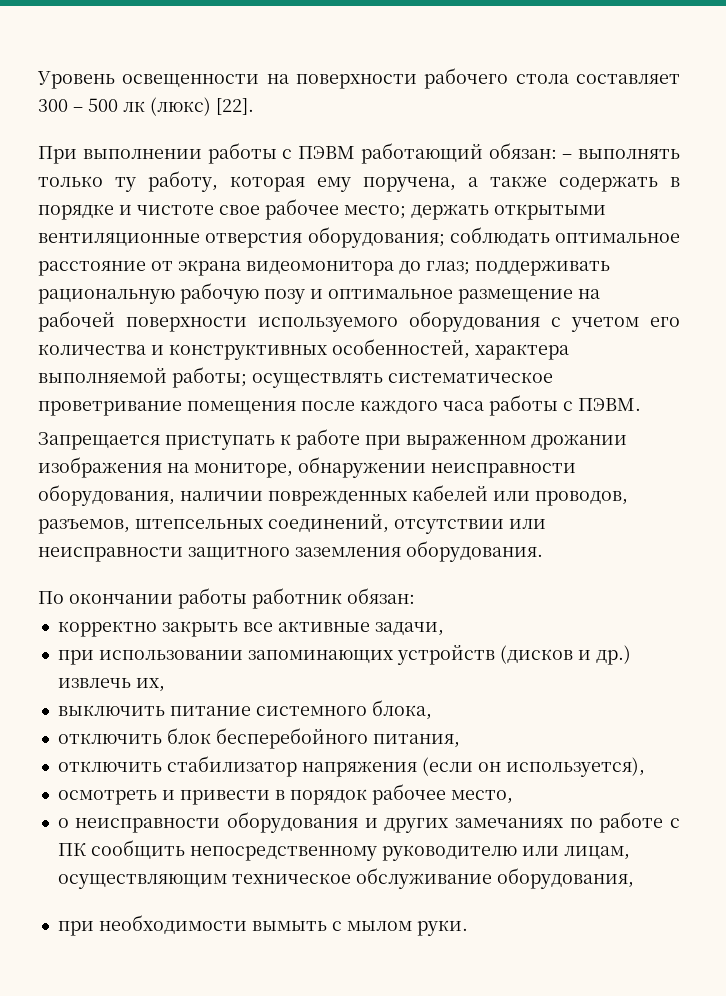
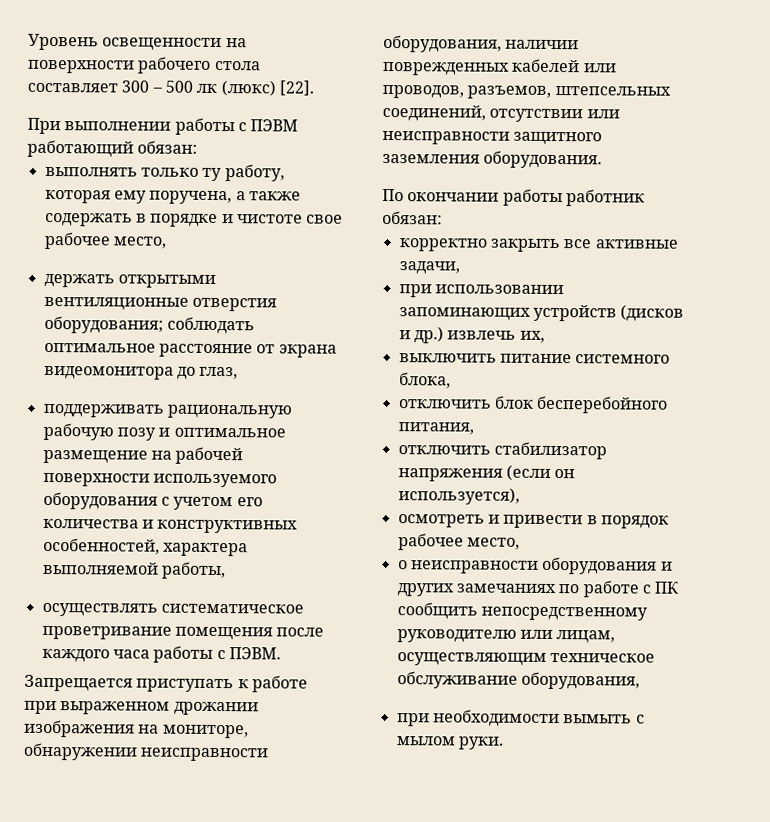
[562,154,573,159] – -> (199, 147) //
[344,205,406,219] место; -> [112,236,167,249] место, //
[426,261,470,275] глаз; -> [199,366,239,380] глаз, //
[172,367,247,388] работы; -> [161,561,226,580] работы, //

